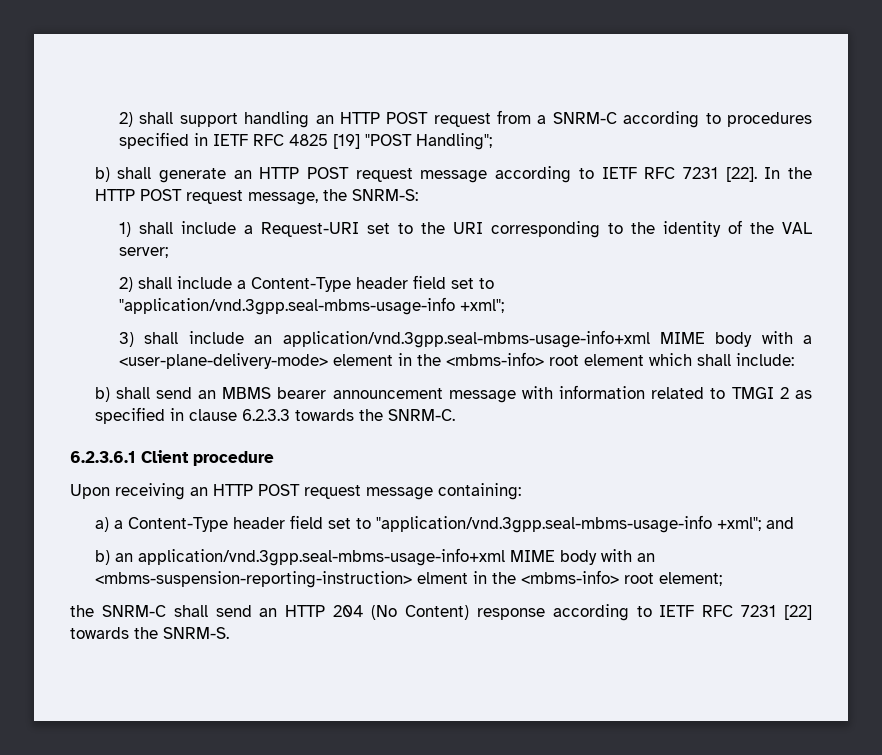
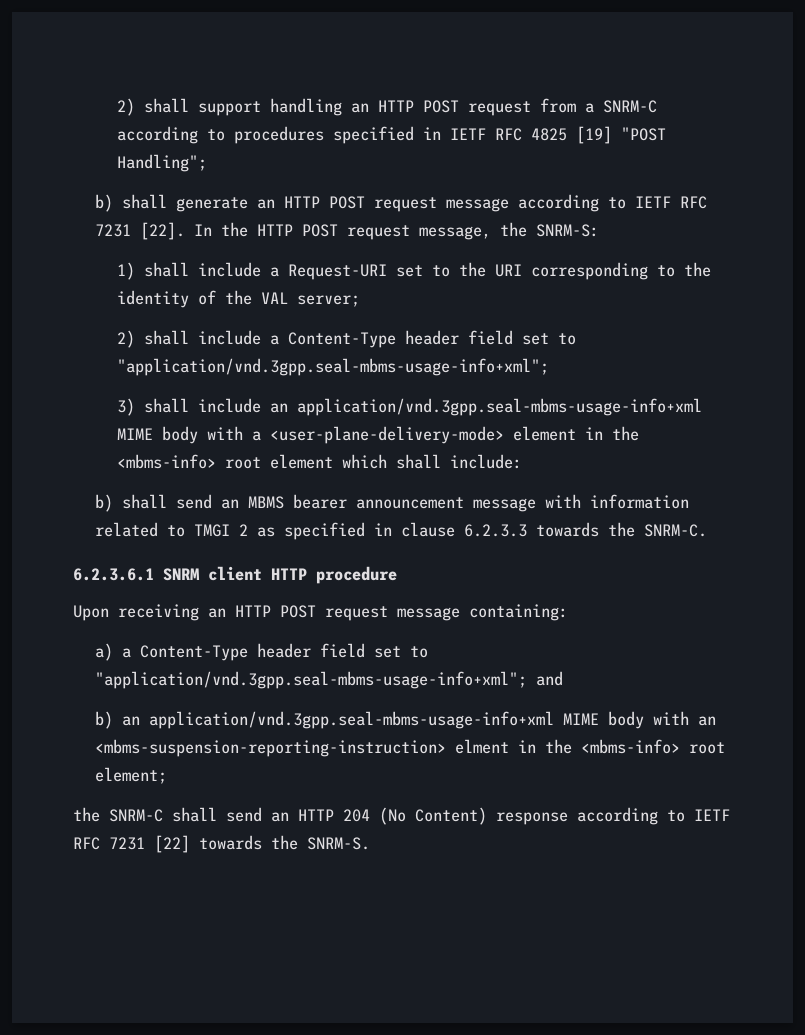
[119,297,505,315] "application/vnd.3gpp.seal-mbms-usage-info +xml"; -> [117,358,550,376] "application/vnd.3gpp.seal-mbms-usage-info+xml";
[141,450,189,463] Client -> [163,566,307,581] SNRM client HTTP
[375,515,761,533] "application/vnd.3gpp.seal-mbms-usage-info +xml"; -> [95,671,528,689] "application/vnd.3gpp.seal-mbms-usage-info+xml";

